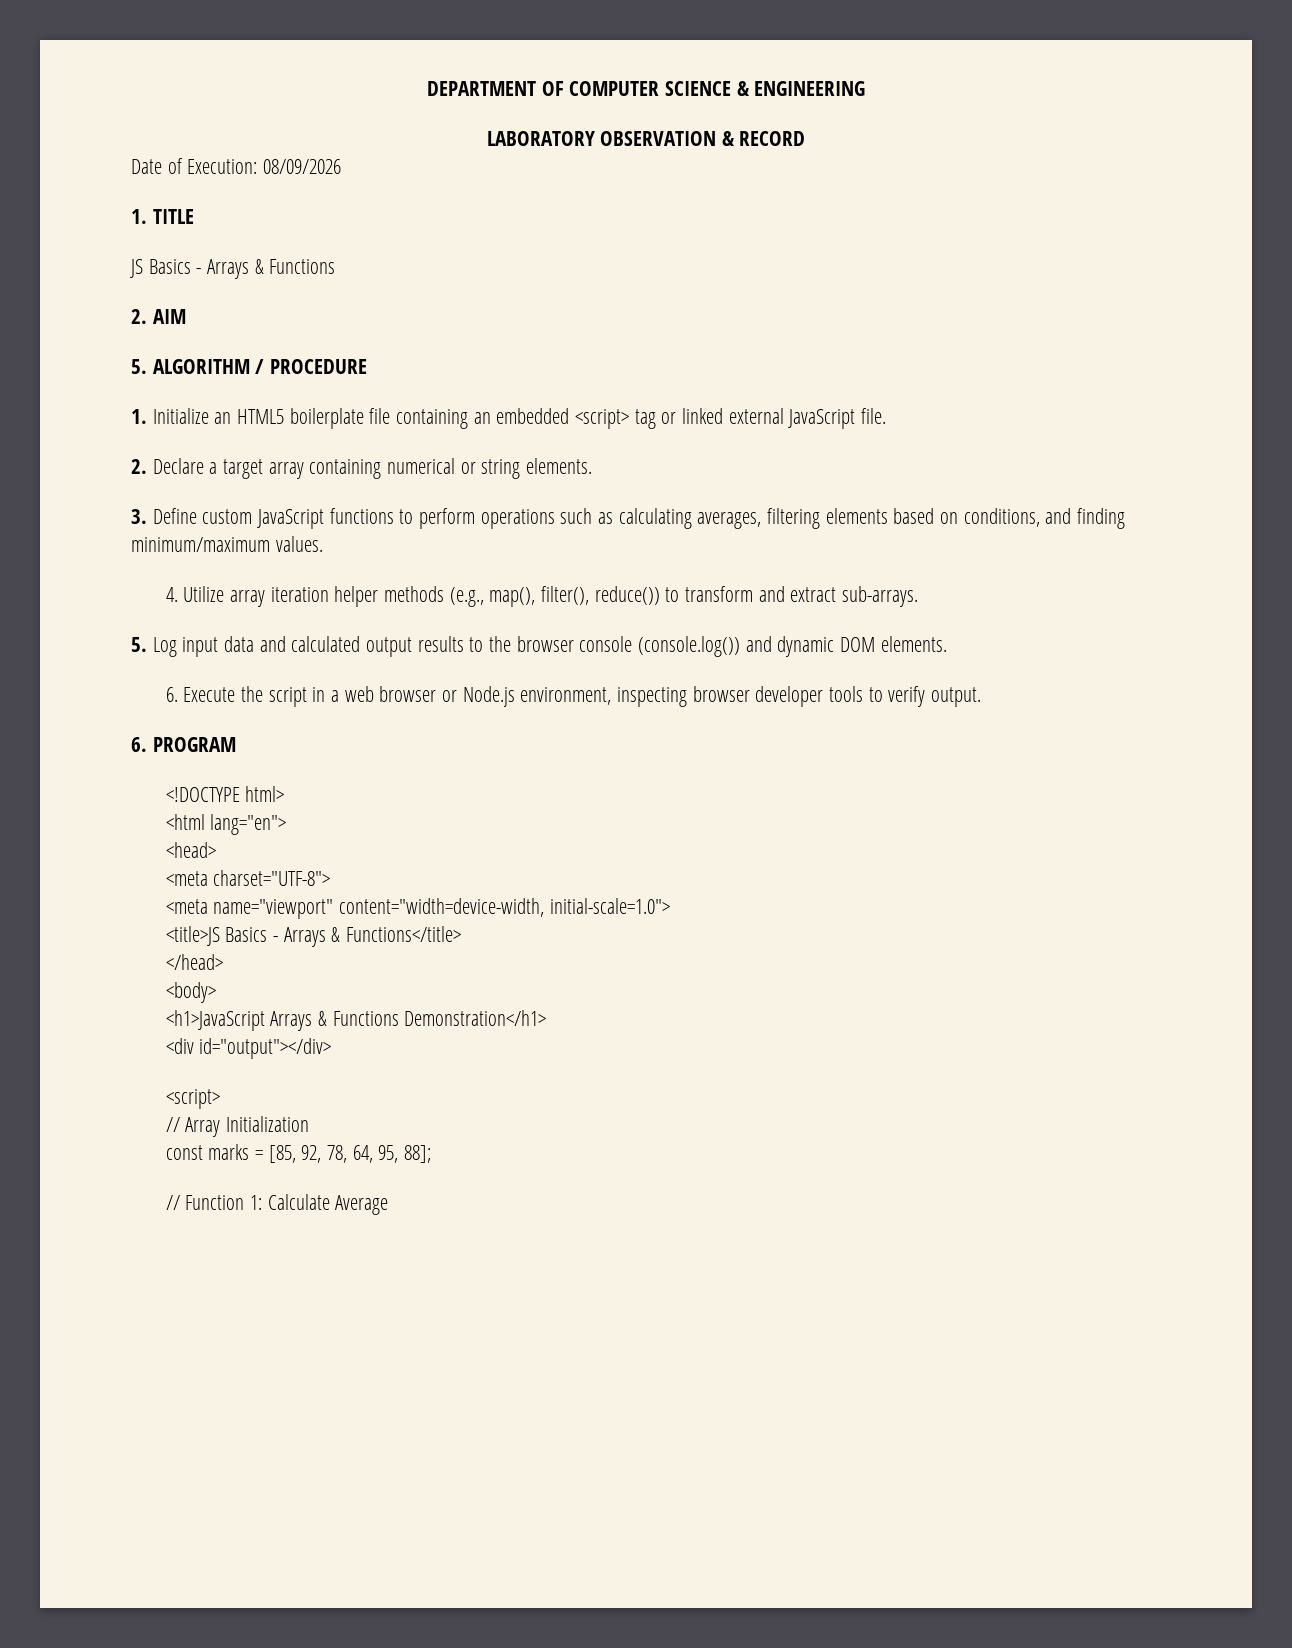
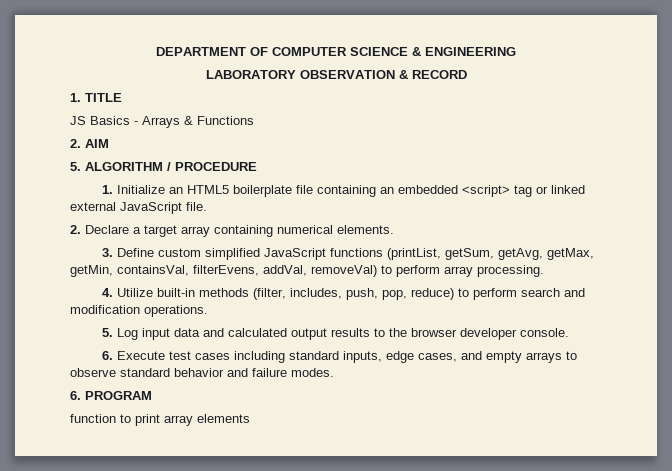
[131,158,342,174] // Date of Execution: 08/09/2026 -> (467, 74) none
[460,459,521,479] or string -> (333, 229) none
(253, 516) none -> [205,248,261,260] simplified
[399,508,1126,529] [131,536,323,552] [165,586,919,607] to perform operations such as calculating averages, filtering elements based on conditions, and finding minimum/maximum values. // 4. Utilize array iteration helper methods (e.g., map(), filter(), reduce()) to transform and extract sub-arrays. -> [387,248,595,260] [70,265,544,277] [102,288,586,300] [70,305,208,317] (printList, getSum, getAvg, getMax, getMin, containsVal, filterEvens, addVal, removeVal) to perform array processing. // 4. Utilize built-in methods (filter, includes, push, pop, reduce) to perform search and modification operations.
[579,636,947,657] [165,686,982,707] [131,737,236,752] [165,786,285,802] [165,814,287,835] [165,842,216,858] [165,870,331,886] [165,898,670,919] [165,926,461,947] [165,954,223,970] [165,982,216,1003] [165,1010,547,1031] [165,1038,332,1059] [165,1089,220,1109] [165,1116,309,1137] [165,1144,432,1163] [165,1194,389,1215] console (console.log()) and dynamic DOM elements. // 6. Execute the script in a web browser or Node.js environment, inspecting browser developer tools to verify output. // 6. PROGRAM // <!DOCTYPE html> // <html lang="en"> // <head> // <meta charset="UTF-8"> // <meta name="viewport" content="width=device-width, initial-scale=1.0"> // <title>JS Basics - Arrays & Functions</title> // </head> // <body> // <h1>JavaScript Arrays & Functions Demonstration</h1> // <div id="output"></div> // <script> // // Array Initialization // const marks = [85, 92, 78, 64, 95, 88]; // // Function 1: Calculate Average -> [460,328,570,340] [102,351,578,363] [70,368,334,377] [70,391,152,400] [70,414,250,426] developer console. // 6. Execute test cases including standard inputs, edge cases, and empty arrays to observe standard behavior and failure modes. // 6. PROGRAM // function to print array elements

